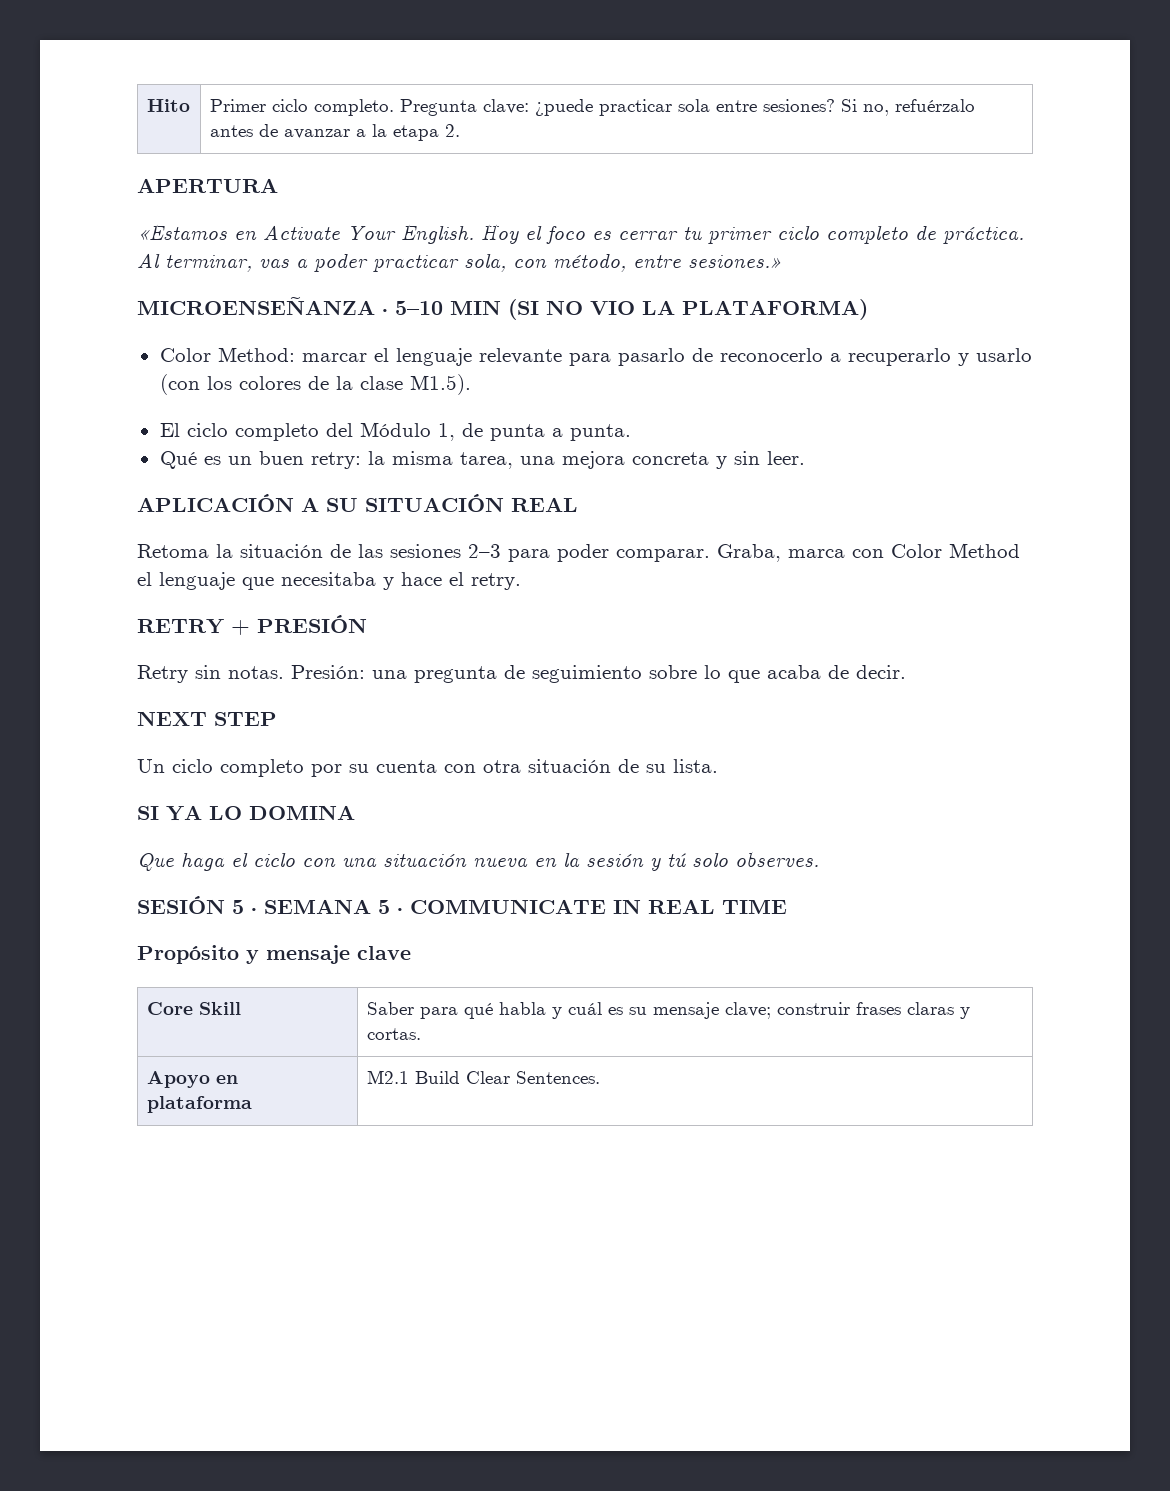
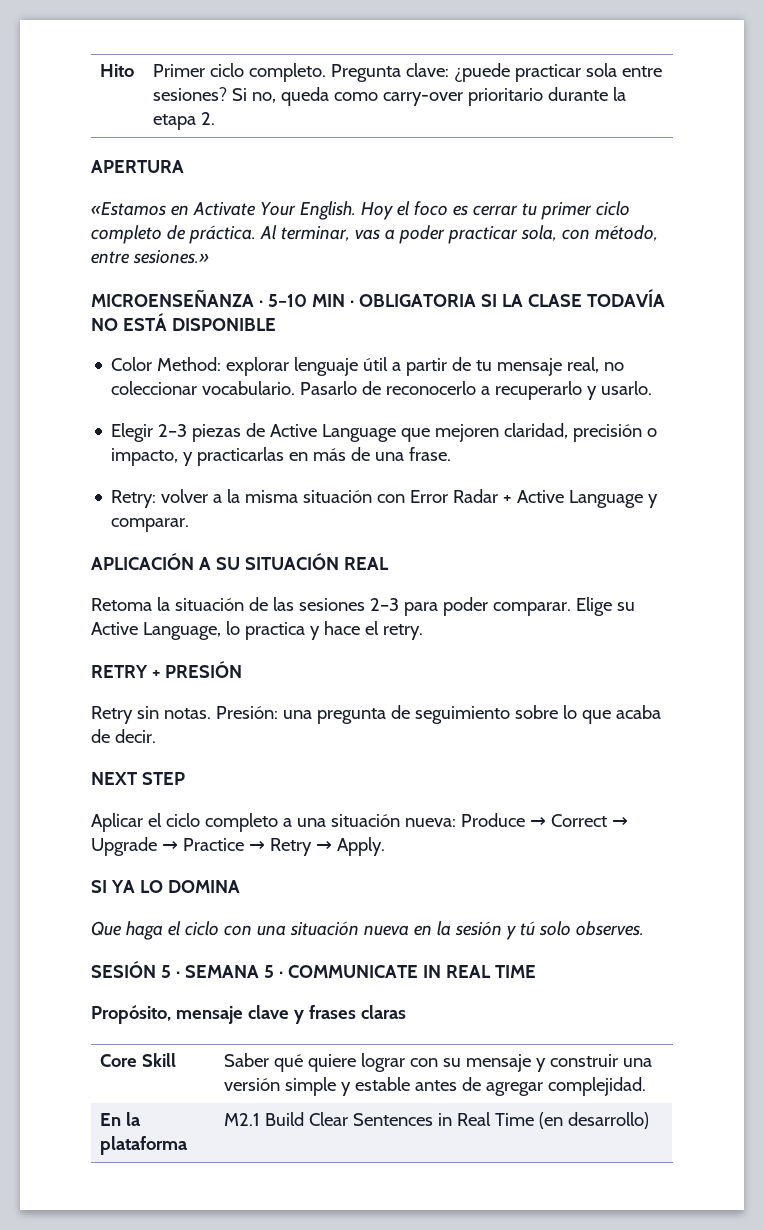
[894,99,975,112] [209,124,366,139] refuérzalo antes de avanzar a -> [280,87,608,106] queda como carry-over prioritario durante
[508,299,868,320] [159,347,685,366] (SI NO VIO LA PLATAFORMA) // Color Method: marcar el lenguaje relevante para pasarlo -> [349,289,665,307] [91,313,276,331] [111,357,625,376] [111,381,358,395] · OBLIGATORIA SI LA CLASE TODAVÍA NO ESTÁ DISPONIBLE // Color Method: explorar lenguaje útil a partir de tu mensaje real, no coleccionar vocabulario. Pasarlo
[975,348,1032,362] [159,374,471,395] [159,422,631,441] [159,451,805,469] usarlo (con los colores de la clase M1.5). // El ciclo completo del Módulo 1, de punta a punta. // Qué es un buen retry: la misma tarea, una mejora concreta y sin leer. -> [601,381,653,395] [111,423,658,442] [111,447,452,466] [111,489,659,508] [111,518,190,532] usarlo. // Elegir 2–3 piezas de Active Language que mejoren claridad, precisión o impacto, y practicarlas en más de una frase. // Retry: volver a la misma situación con Error Radar + Active Language y comparar.
[717,543,1020,562] [137,572,376,590] Graba, marca con Color Method el lenguaje que necesitaba -> [575,597,635,616] [91,621,305,640] Elige su Active Language, lo practica
[137,759,718,777] Un ciclo completo por su cuenta con otra situación de su lista. -> [91,813,628,832] [91,837,385,856] Aplicar el ciclo completo a una situación nueva: Produce → Correct → Upgrade → Practice → Retry → Apply.
[137,945,259,964] Propósito y -> [91,1005,171,1024] Propósito,
(411, 953) none -> [293,1005,406,1024] y frases claras
[419,1002,970,1019] [366,1028,421,1040] [146,1071,238,1088] [146,1096,252,1113] [366,1070,600,1084] para qué habla y cuál es su mensaje clave; construir frases claras y cortas. // Apoyo en plataforma | M2.1 Build Clear Sentences. -> [273,1053,652,1072] [224,1077,646,1096] [100,1112,140,1126] [100,1136,188,1155] [224,1112,649,1129] qué quiere lograr con su mensaje y construir una versión simple y estable antes de agregar complejidad. // En la plataforma | M2.1 Build Clear Sentences in Real Time (en desarrollo)

